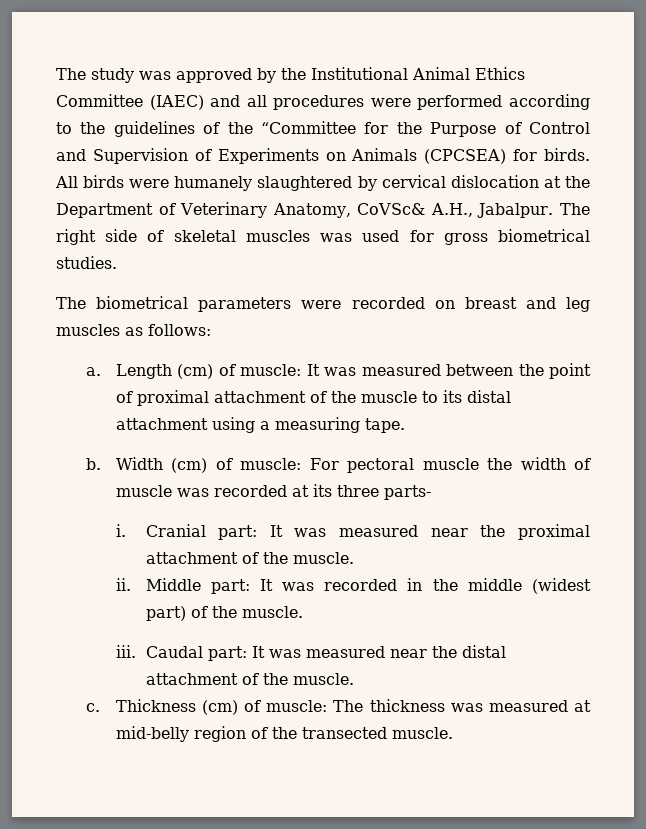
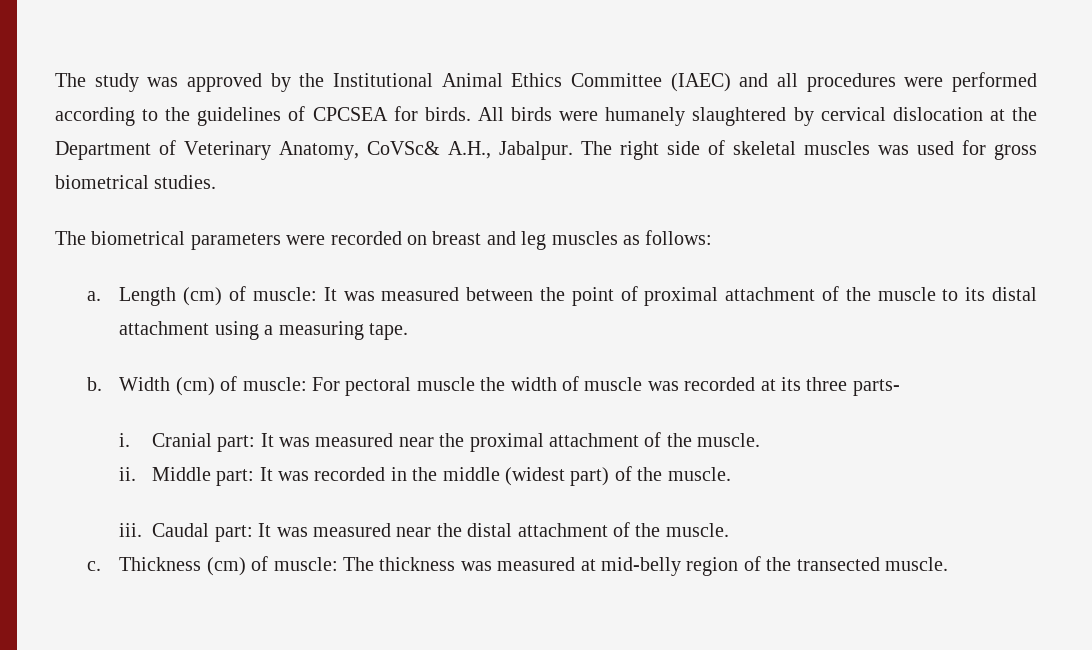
[227,121,590,137] [56,148,507,164] the “Committee for the Purpose of Control and Supervision of Experiments on Animals (CPCSEA) -> [312,107,388,121] CPCSEA

